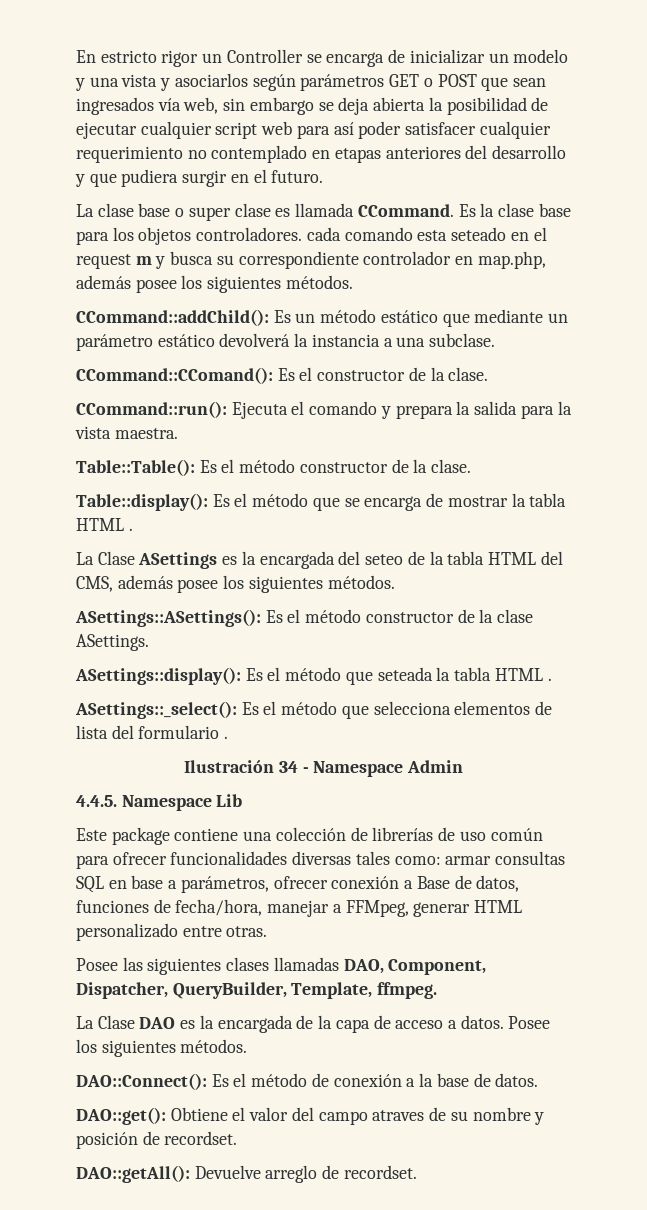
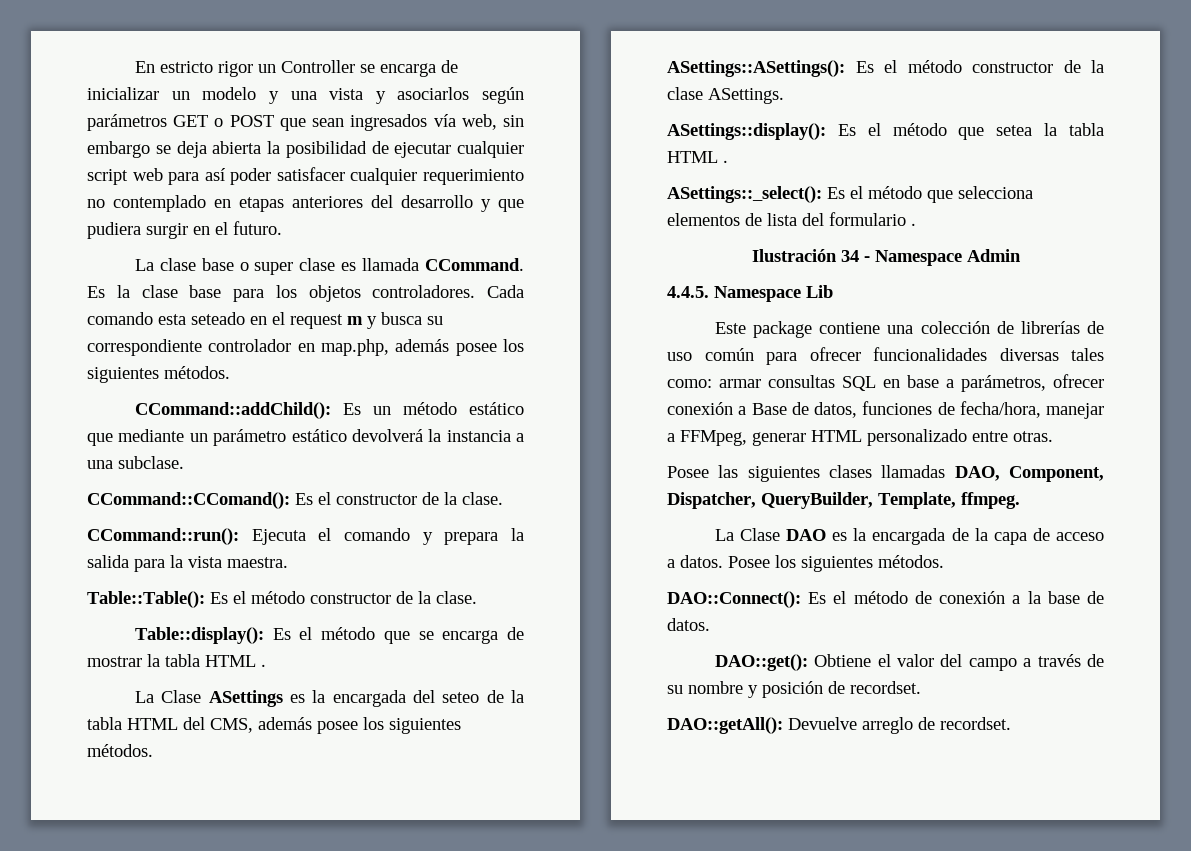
[306,227,341,241] cada -> [487,285,524,298] Cada
[377,667,433,681] seteada -> [996,125,1033,136] setea
[372,1110,425,1121] atraves -> [1023,654,1081,667] a través

